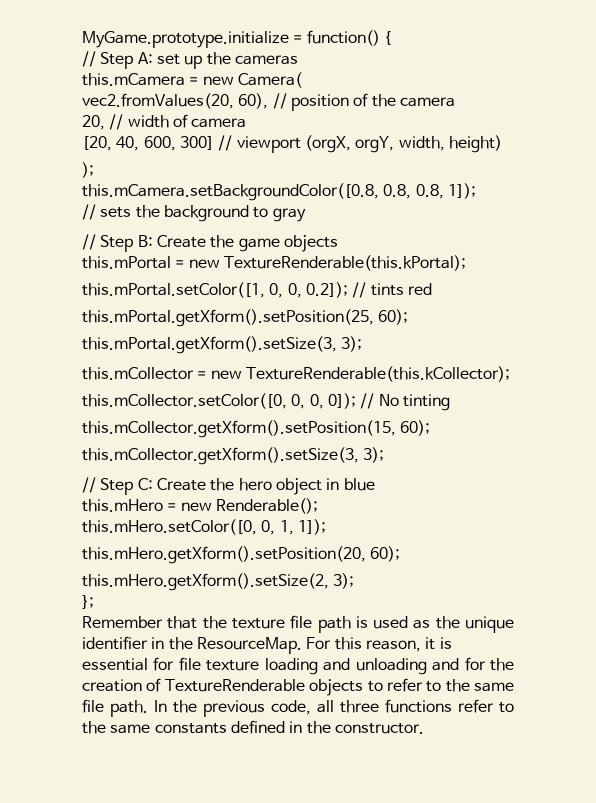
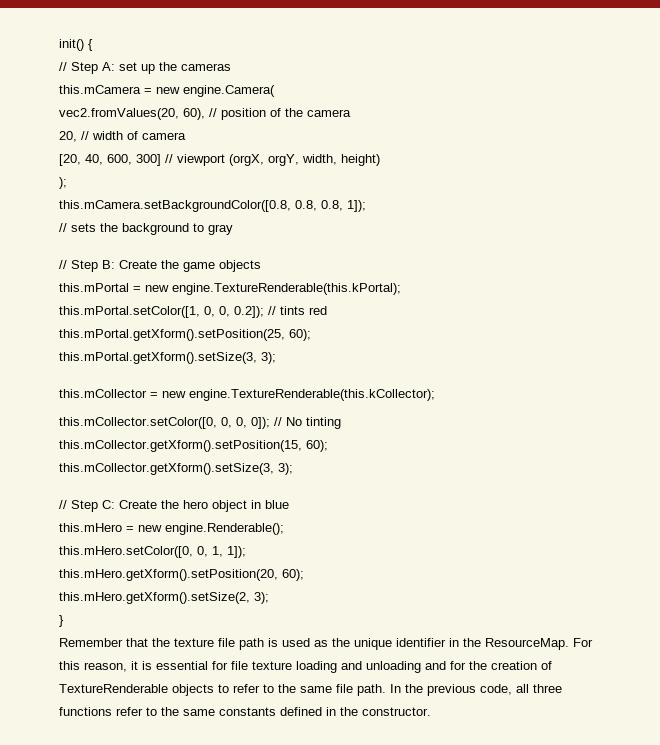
[82,30,380,48] MyGame.prototype.initialize = function() -> [59,39,84,51] init()
[237,72,302,88] Camera( -> [183,85,275,97] engine.Camera(
[223,255,466,271] TextureRenderable(this.kPortal); -> [172,283,401,295] engine.TextureRenderable(this.kPortal);
[245,366,510,382] TextureRenderable(this.kCollector); -> [189,389,435,401] engine.TextureRenderable(this.kCollector);
[215,498,318,514] Renderable(); -> [165,523,284,535] engine.Renderable();
[82,595,94,609] }; -> [59,615,64,627] }

